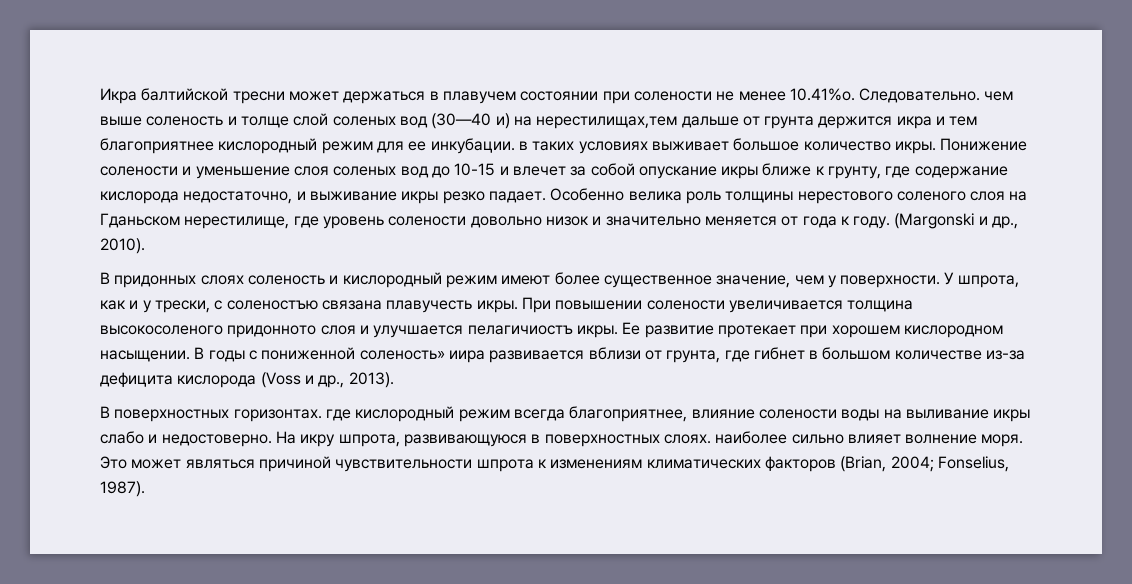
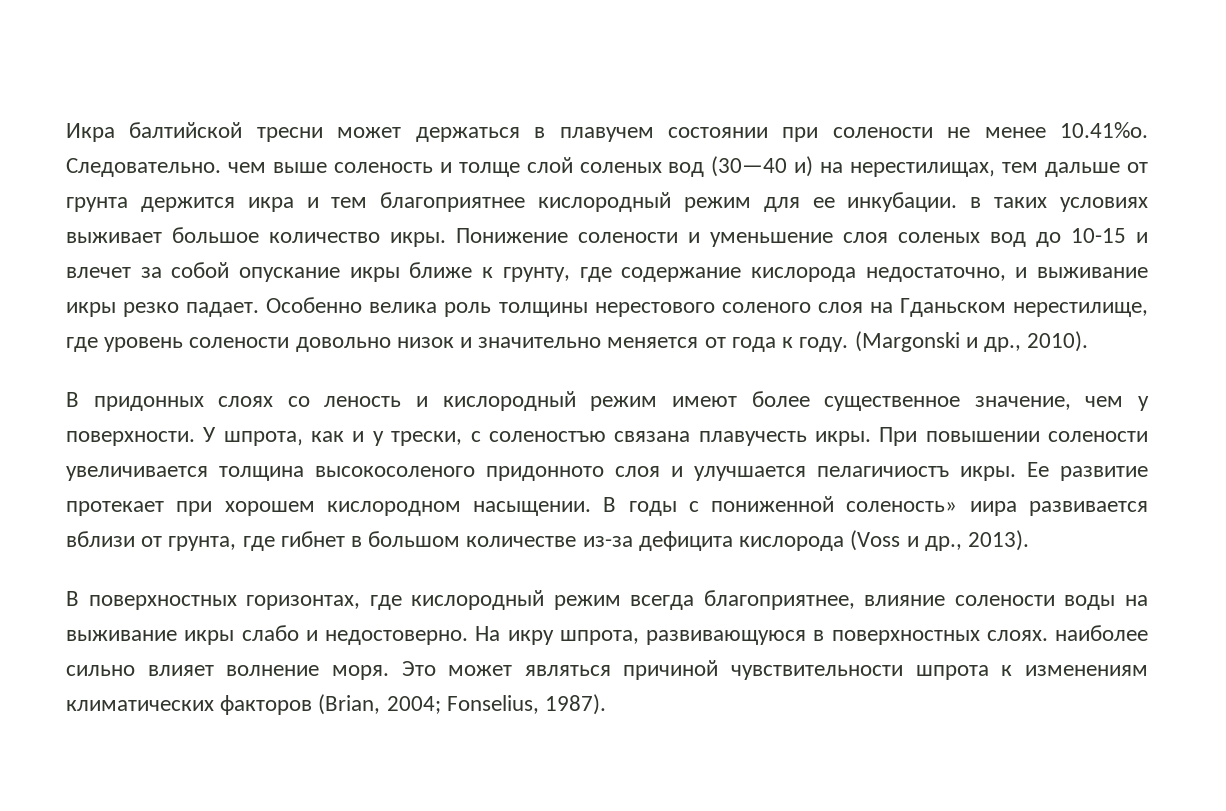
[536,116,678,129] нерестилищах‚тем -> [850,162,1039,177] нерестилищах‚ тем
[247,275,325,285] соленость -> [287,396,402,407] со леность
[233,409,322,422] горизонтах. -> [246,595,361,610] горизонтах,
[905,409,989,419] выливание -> [66,630,177,641] выживание

